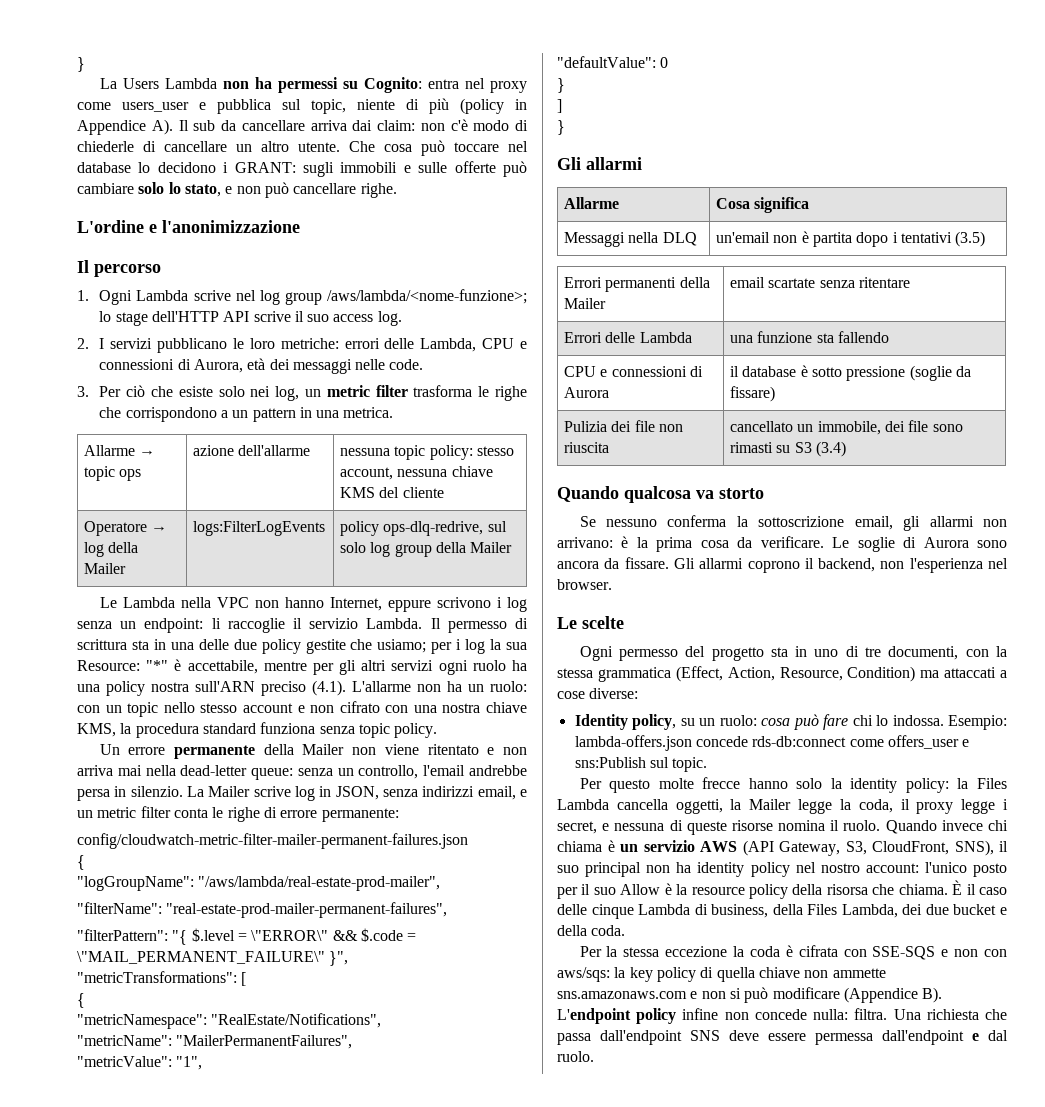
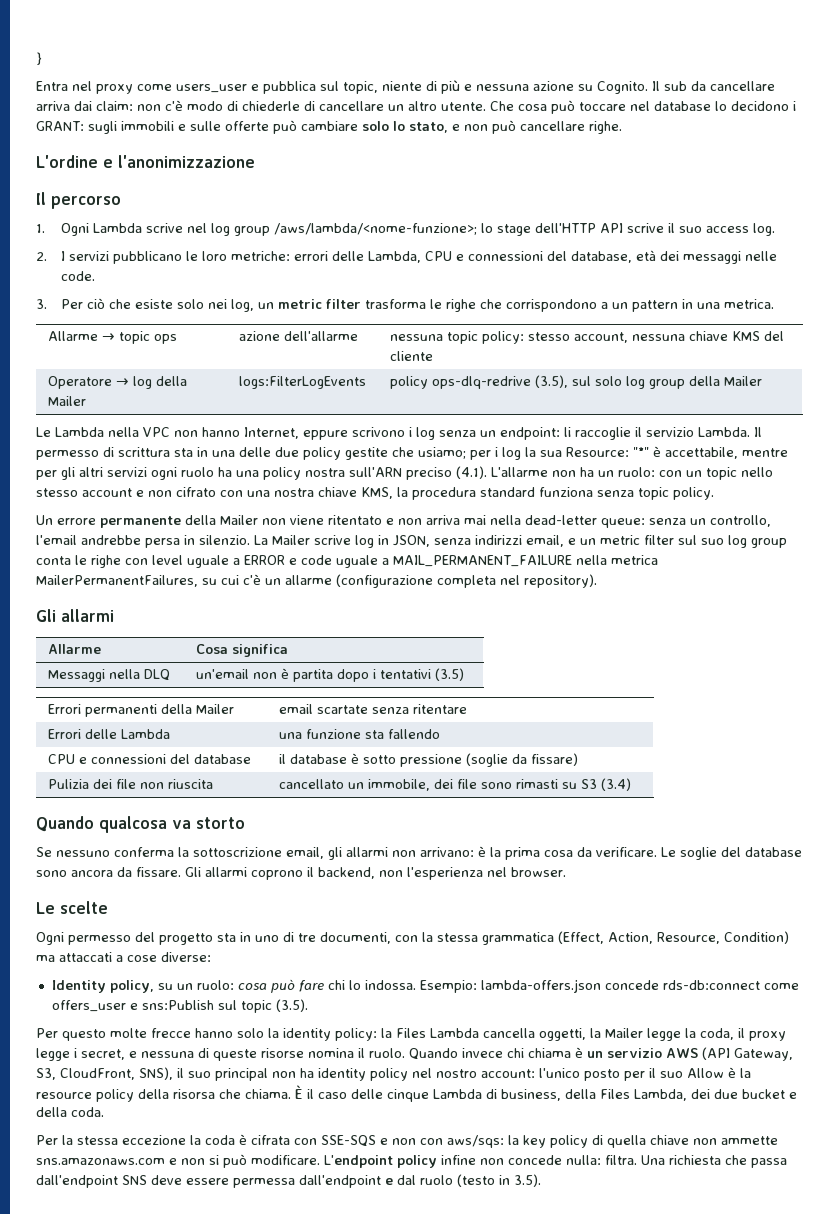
[77,57,85,72] [99,77,459,93] } // La Users Lambda non ha permessi su Cognito: entra -> [36,52,42,65] [36,81,68,91] } // Entra
[460,98,527,114] [77,119,173,135] (policy in Appendice A). -> [464,81,648,94] e nessuna azione su Cognito.
[177,359,243,373] di Aurora, -> [546,251,632,263] del database,
[383,521,484,536] ops-dlq-redrive, -> [431,375,568,389] ops-dlq-redrive (3.5),
[173,807,399,822] [77,833,468,849] [77,855,85,870] [77,876,441,891] [77,902,448,918] [77,928,417,945] [77,951,349,966] [77,971,247,986] [77,993,85,1008] [77,1013,382,1029] [77,1035,353,1049] [77,1056,203,1070] [557,56,669,68] [557,78,565,93] [557,99,562,113] [557,120,565,135] conta le righe di errore permanente: // config/cloudwatch-metric-filter-mailer-permanent-failures.json // { // "logGroupName": "/aws/lambda/real-estate-prod-mailer", // "filterName": "real-estate-prod-mailer-permanent-failures", // "filterPattern": "{ $.level = \"ERROR\" && $.code = \"MAIL_PERMANENT_FAILURE\" }", // "metricTransformations": [ // { // "metricNamespace": "RealEstate/Notifications", // "metricName": "MailerPermanentFailures", // "metricValue": "1", // "defaultValue": 0 // } // ] // } -> [678,535,787,548] [36,555,658,568] [36,574,597,588] sul suo log group conta le righe con level uguale a ERROR e code uguale a MAIL_PERMANENT_FAILURE nella metrica MailerPermanentFailures, su cui c'è un allarme (configurazione completa nel repository).
[689,366,703,377] [563,387,609,398] di Aurora -> [169,754,251,764] del database
[903,537,969,548] di Aurora -> [721,847,802,857] del database
[672,757,708,772] topic. -> [240,999,308,1013] topic (3.5).
[772,987,943,1003] modificare (Appendice B). -> [251,1155,320,1165] modificare.
[557,1051,594,1062] ruolo. -> [420,1174,541,1187] ruolo (testo in 3.5).

